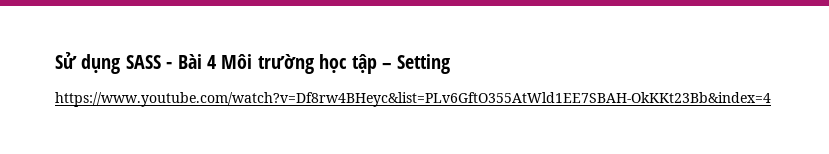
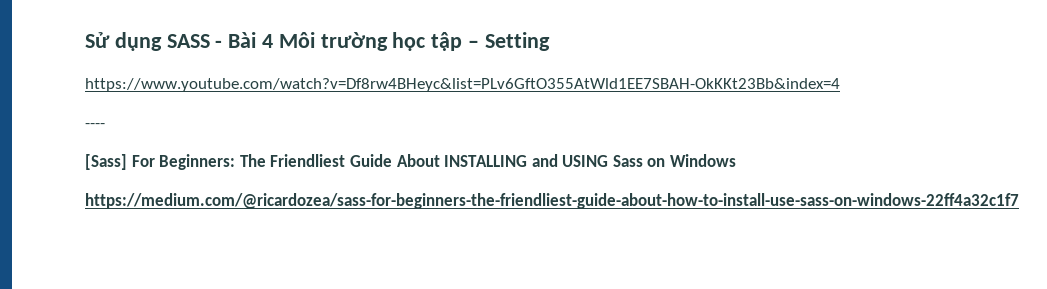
(771, 99) none -> [85,123,105,128] [85,154,737,170] [85,193,1019,209] // ---- // [Sass] For Beginners: The Friendliest Guide About INSTALLING and USING Sass on Windows // https://medium.com/@ricardozea/sass-for-beginners-the-friendliest-guide-about-how-to-install-use-sass-on-windows-22ff4a32c1f7

